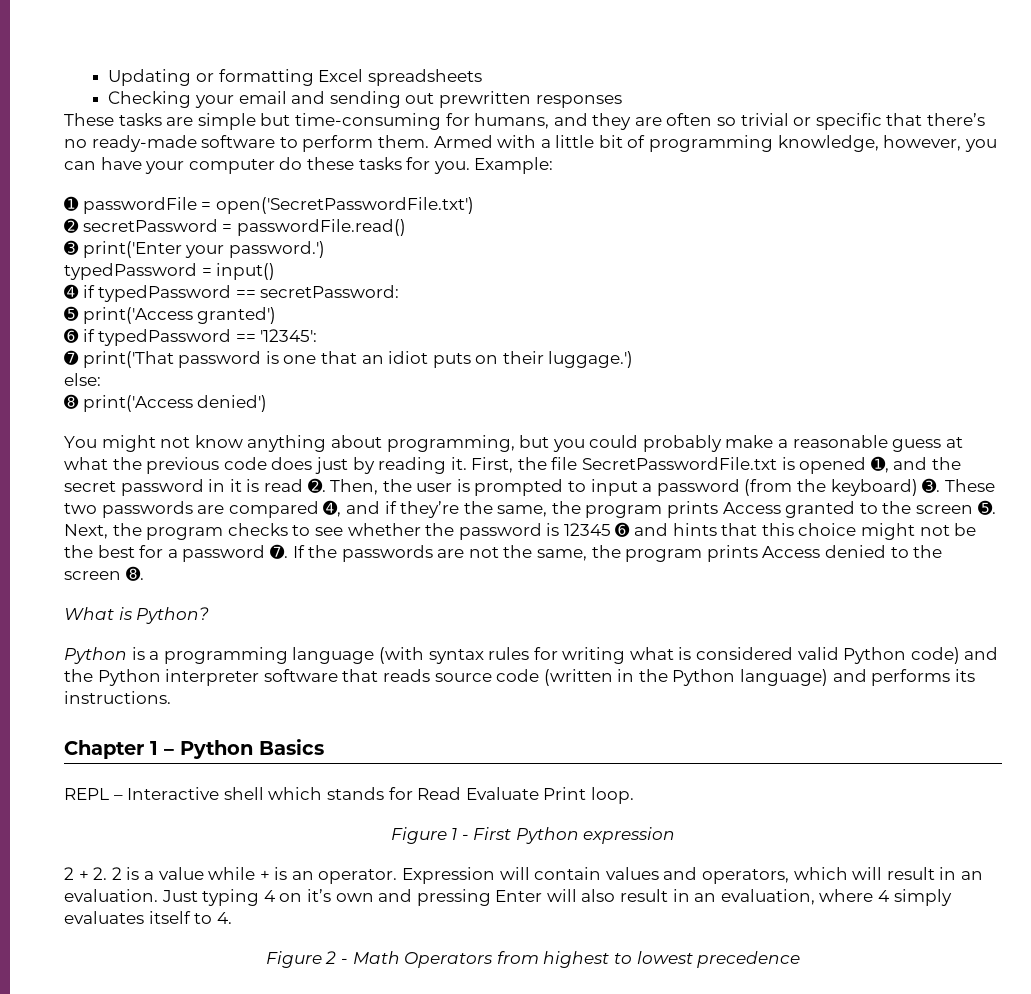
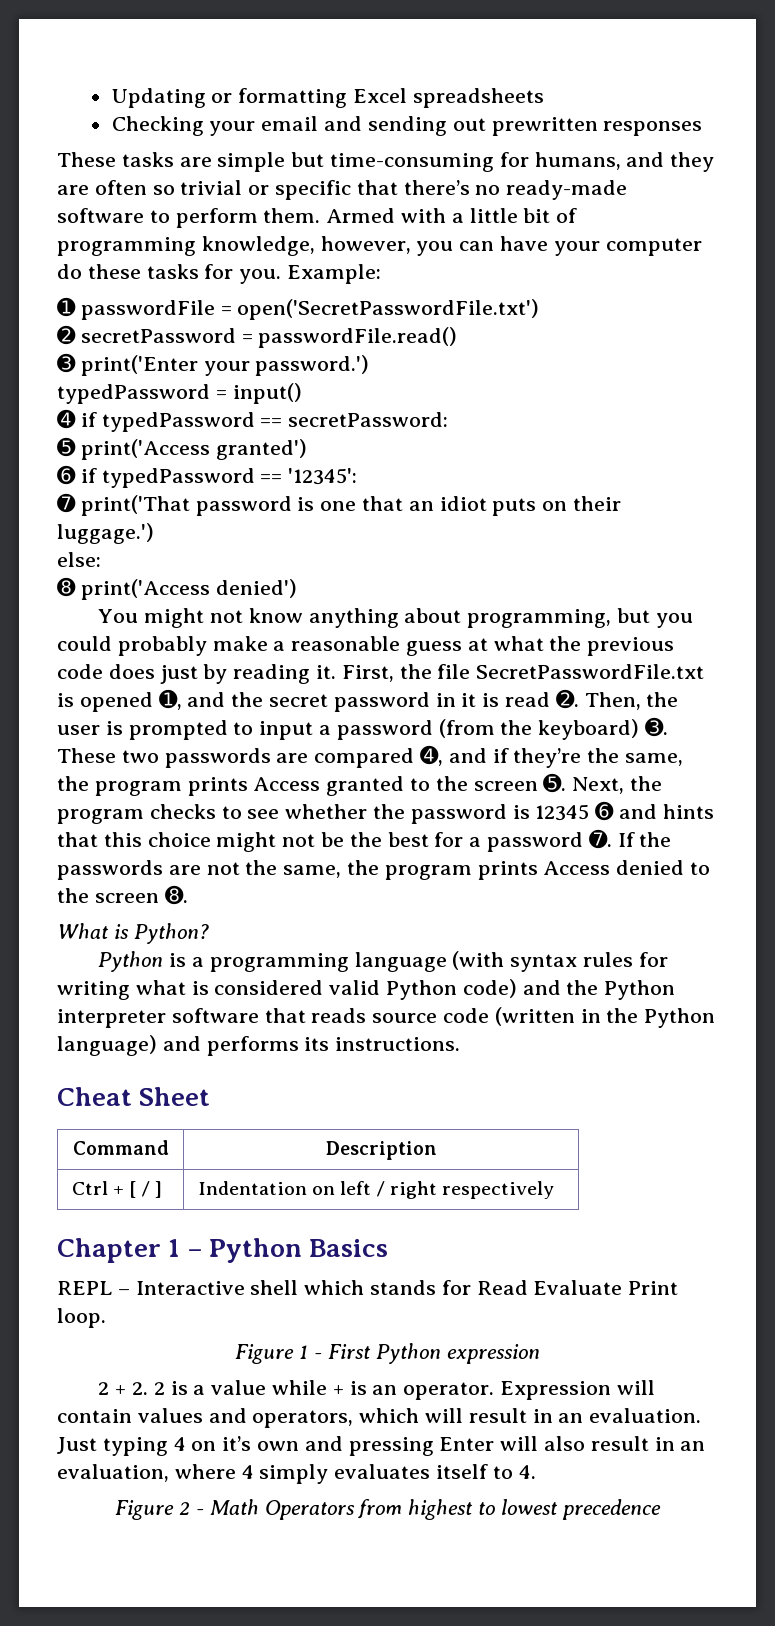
(171, 697) none -> [57,1087,211,1106] [72,1140,169,1155] [325,1141,437,1160] [71,1181,162,1198] [197,1181,555,1199] // Cheat Sheet // Command | Description // Ctrl + [ / ] | Indentation on left / right respectively

